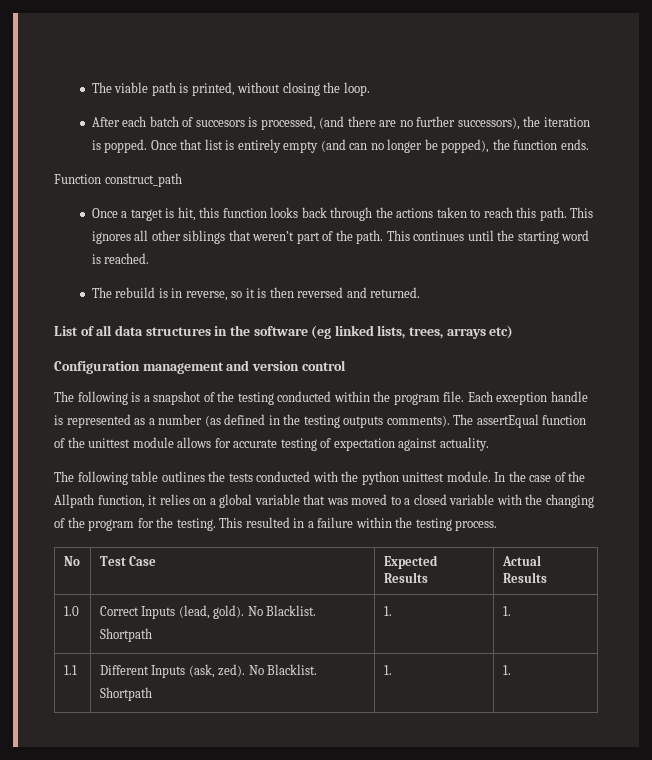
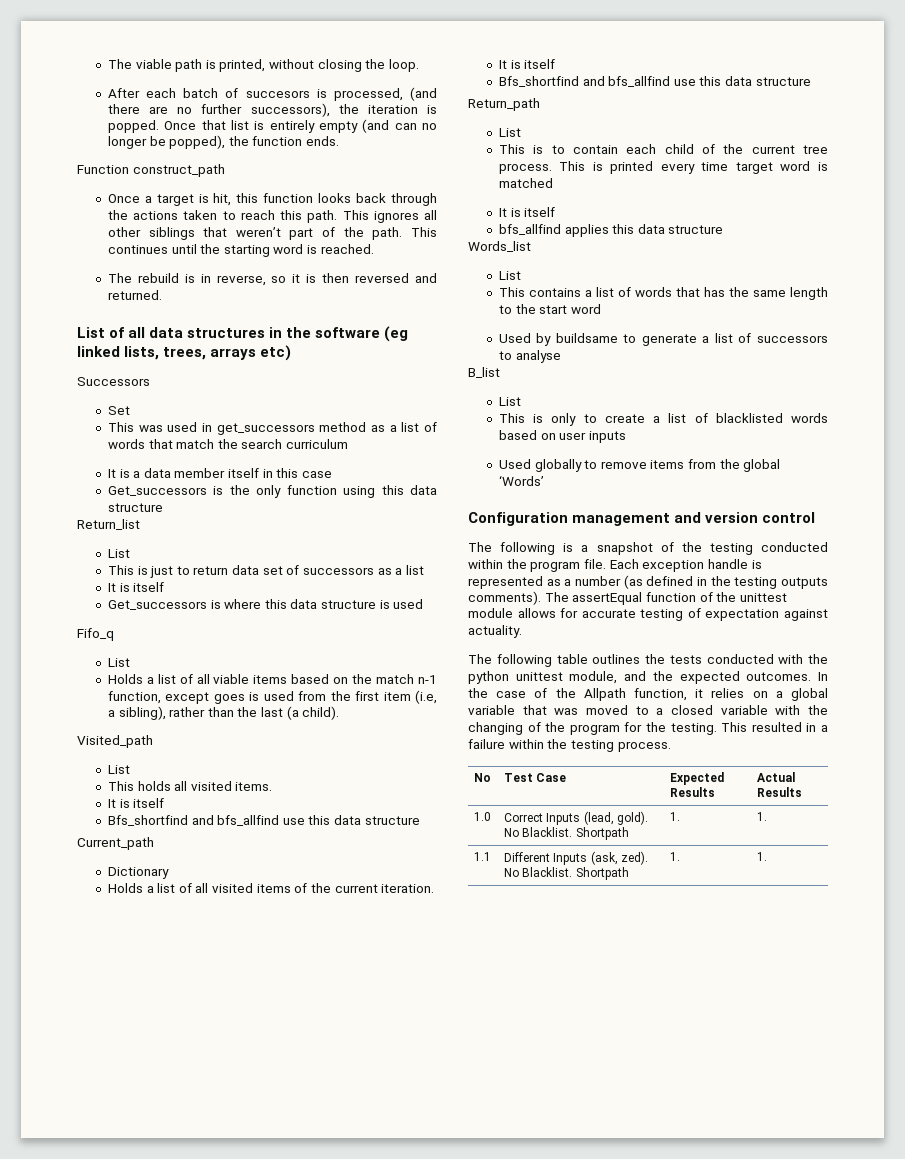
(514, 332) none -> [77,377,150,386] [107,406,130,415] [107,422,437,435] [107,439,349,449] [107,468,333,478] [107,485,438,498] [107,503,163,512] [77,519,140,530] [107,549,130,558] [107,565,424,578] [107,582,165,592] [107,599,424,610] [77,628,114,641] [107,658,130,667] [107,674,437,684] [107,690,437,704] [107,706,340,720] [77,735,153,748] [107,765,130,774] [107,781,273,791] [107,798,165,808] [107,815,420,826] [77,837,154,850] [107,867,169,879] [107,883,435,893] [498,59,556,69] [498,76,811,87] [468,98,540,111] [498,128,521,137] [498,144,828,154] [498,161,828,174] [498,178,553,188] [498,207,556,217] [498,224,724,237] [468,241,531,252] [498,271,521,280] [498,287,828,300] [498,304,601,314] [498,333,828,346] [498,350,561,363] [468,367,500,378] [498,397,521,406] [498,413,828,426] [498,430,626,443] [498,459,781,472] [498,475,544,486] // Successors // Set // This was used in get_successors method as a list of words that match the search curriculum // It is a data member itself in this case // Get_successors is the only function using this data structure // Return_list // List // This is just to return data set of successors as a list // It is itself // Get_successors is where this data structure is used // Fifo_q // List // Holds a list of all viable items based on the match n-1 function, except goes is used from the first item (i.e, a sibling), rather than the last (a child). // Visited_path // List // This holds all visited items. // It is itself // Bfs_shortfind and bfs_allfind use this data structure // Current_path // Dictionary // Holds a list of all visited items of the current iteration. // It is itself // Bfs_shortfind and bfs_allfind use this data structure // Return_path // List // This is to contain each child of the current tree process. This is printed every time target word is matched // It is itself // bfs_allfind applies this data structure // Words_list // List // This contains a list of words that has the same length to the start word // Used by buildsame to generate a list of successors to analyse // B_list // List // This is only to create a list of blacklisted words based on user inputs // Used globally to remove items from the global ‘Words’
[446,471,491,482] module. -> [569,671,812,684] module, and the expected outcomes.

